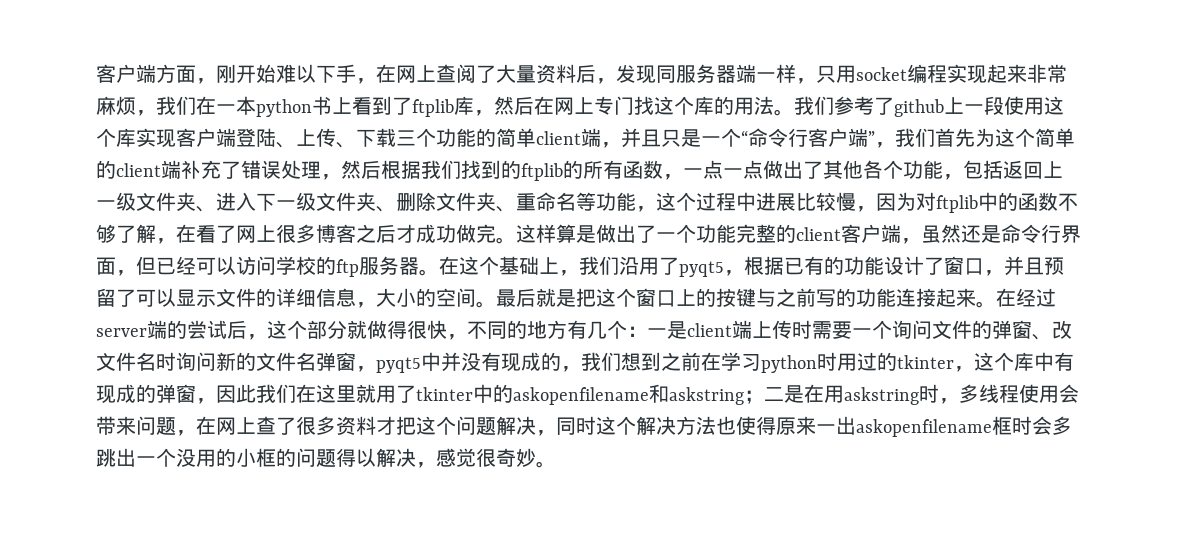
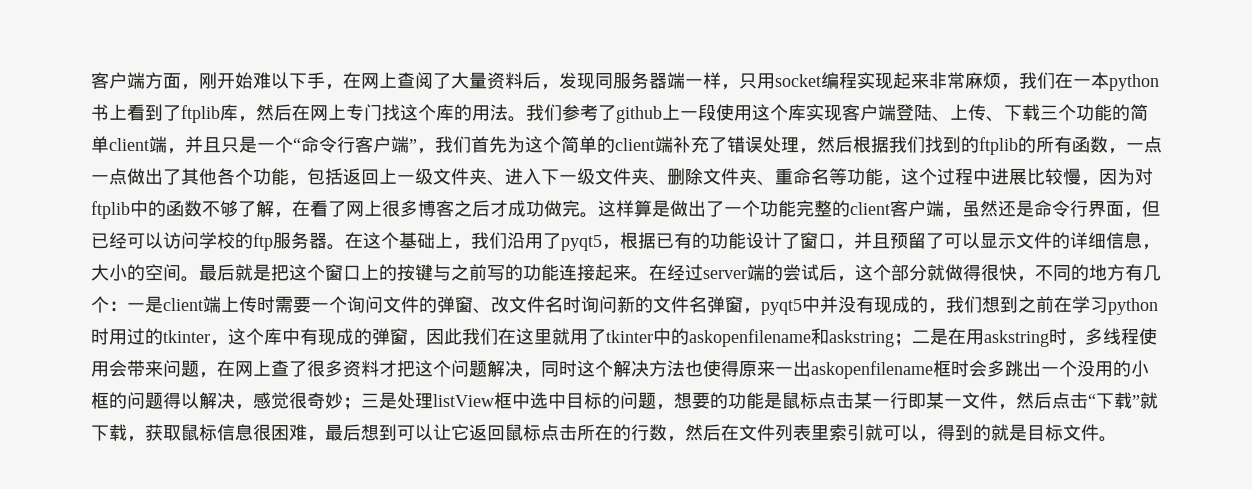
(536, 457) none -> [343,392,1158,410] [91,424,1099,442] ；三是处理listView框中选中目标的问题，想要的功能是鼠标点击某一行即某一文件，然后点击“下载”就下载，获取鼠标信息很困难，最后想到可以让它返回鼠标点击所在的行数，然后在文件列表里索引就可以，得到的就是目标文件

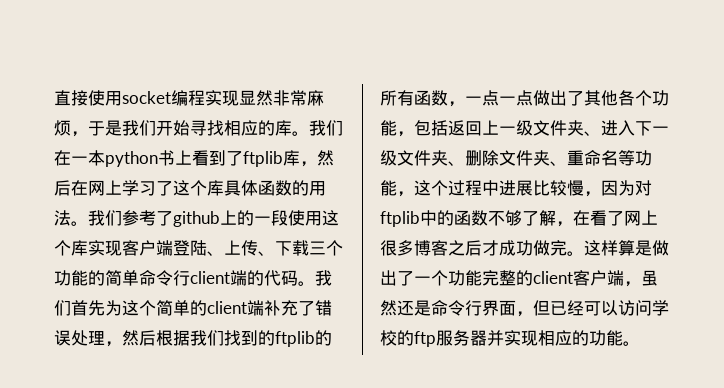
[91,72,757,90] 客户端方面，刚开始难以下手，在网上查阅了大量资料后，发现同服务器端一样，只 -> [54,90,105,106] 直接使
[893,72,929,89] 起来 -> [239,90,273,106] 显然
(1019, 87) none -> [88,120,309,136] 于是我们开始寻找相应的库。
[346,104,454,121] 专门找这个库 -> [122,180,292,196] 学习了这个库具体函数
(680, 112) none -> [237,210,254,226] 的
[109,136,435,154] client端，并且只是一个“命令行客户端”， -> [139,270,315,286] 命令行client端的代码。
[327,232,1160,251] [91,264,1161,282] [91,296,1158,315] [91,328,1157,347] [91,360,1149,379] [91,392,1158,410] [91,424,1099,442] 。在这个基础上，我们沿用了pyqt5，根据已有的功能设计了窗口，并且预留了可以显示文件的详细信息，大小的空间。最后就是把这个窗口上的按键与之前写的功能连接起来。在经过server端的尝试后，这个部分就做得很快，不同的地方有几个：一是client端上传时需要一个询问文件的弹窗、改文件名时询问新的文件名弹窗，pyqt5中并没有现成的，我们想到之前在学习python时用过的tkinter，这个库中有现成的弹窗，因此我们在这里就用了tkinter中的askopenfilename和askstring；二是在用askstring时，多线程使用会带来问题，在网上查了很多资料才把这个问题解决，同时这个解决方法也使得原来一出askopenfilename框时会多跳出一个没用的小框的问题得以解决，感觉很奇妙；三是处理listView框中选中目标的问题，想要的功能是鼠标点击某一行即某一文件，然后点击“下载”就下载，获取鼠标信息很困难，最后想到可以让它返回鼠标点击所在的行数，然后在文件列表里索引就可以，得到的就是目标文件 -> [487,330,623,346] 并实现相应的功能

